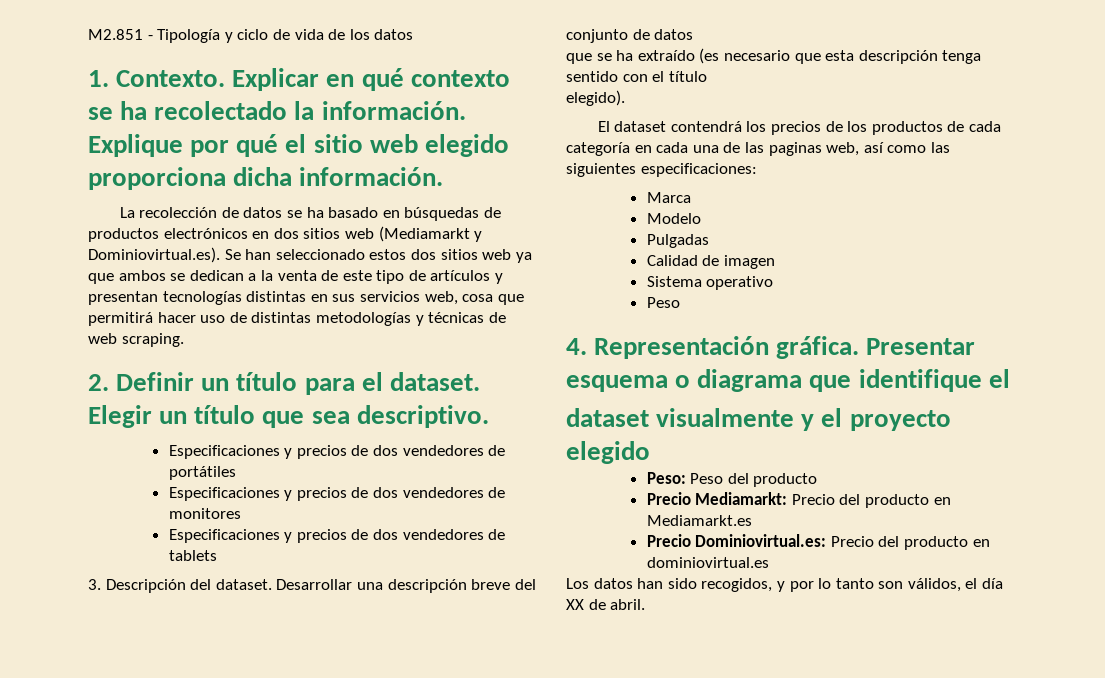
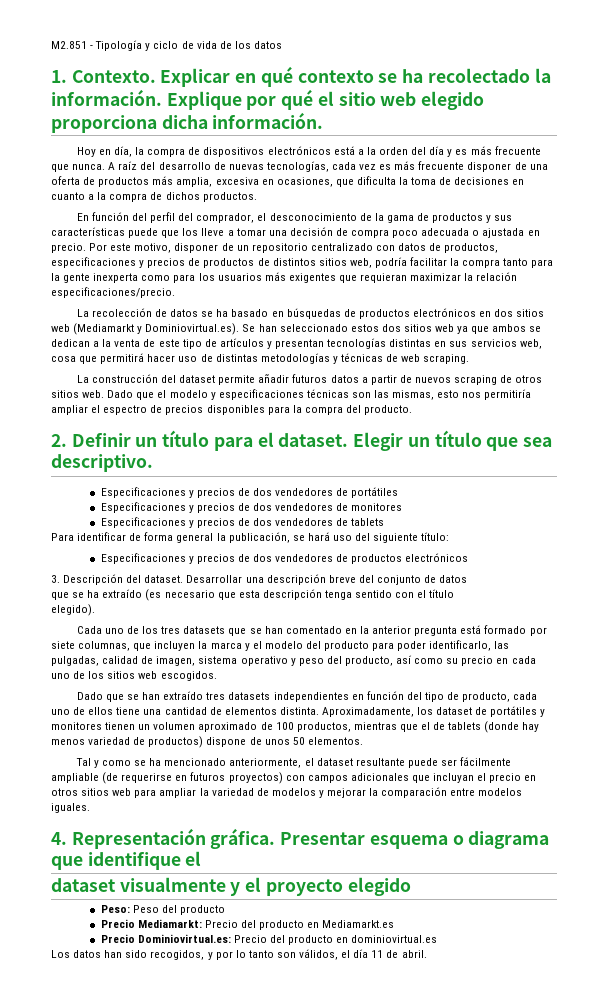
(444, 176) none -> [76,146,541,157] [51,161,548,172] [51,176,525,187] [51,192,257,202] [76,212,513,223] [51,227,540,238] [51,243,499,253] [51,257,554,268] [51,272,518,283] [51,287,175,298] // Hoy en día, la compra de dispositivos electrónicos está a la orden del día y es más frecuente que nunca. A raíz del desarrollo de nuevas tecnologías, cada vez es más frecuente disponer de una oferta de productos más amplia, excesiva en ocasiones, que dificulta la toma de decisiones en cuanto a la compra de dichos productos. // En función del perfil del comprador, el desconocimiento de la gama de productos y sus características puede que los lleve a tomar una decisión de compra poco adecuada o ajustada en precio. Por este motivo, disponer de un repositorio centralizado con datos de productos, especificaciones y precios de productos de distintos sitios web, podría facilitar la compra tanto para la gente inexperta como para los usuarios más exigentes que requieran maximizar la relación especificaciones/precio.
(184, 340) none -> [76,374,543,385] [51,389,532,400] [51,405,413,415] // La construcción del dataset permite añadir futuros datos a partir de nuevos scraping de otros sitios web. Dado que el modelo y especificaciones técnicas son las mismas, esto nos permitiría ampliar el espectro de precios disponibles para la compra del producto.
(217, 555) none -> [51,532,450,543] [100,553,469,564] // Para identificar de forma general la publicación, se hará uso del siguiente título: // Especificaciones y precios de dos vendedores de productos electrónicos
[597,121,1001,135] [566,142,950,156] [566,163,757,177] [646,192,691,203] [646,213,701,224] [646,234,709,248] [646,255,775,269] [646,276,774,290] [646,297,680,308] El dataset contendrá los precios de los productos de cada categoría en cada una de las paginas web, así como las siguientes especificaciones: // Marca // Modelo // Pulgadas // Calidad de imagen // Sistema operativo // Peso -> [76,625,547,636] [51,640,510,651] [51,655,536,666] [51,671,217,681] [76,691,538,702] [51,706,546,717] [51,721,540,733] [51,736,363,748] [75,757,512,768] [51,772,537,784] [51,787,523,798] [51,803,90,813] Cada uno de los tres datasets que se han comentado en la anterior pregunta está formado por siete columnas, que incluyen la marca y el modelo del producto para poder identificarlo, las pulgadas, calidad de imagen, sistema operativo y peso del producto, así como su precio en cada uno de los sitios web escogidos. // Dado que se han extraído tres datasets independientes en función del tipo de producto, cada uno de ellos tiene una cantidad de elementos distinta. Aproximadamente, los dataset de portátiles y monitores tienen un volumen aproximado de 100 productos, mientras que el de tablets (donde hay menos variedad de productos) dispone de unos 50 elementos. // Tal y como se ha mencionado anteriormente, el dataset resultante puede ser fácilmente ampliable (de requerirse en futuros proyectos) con campos adicionales que incluyan el precio en otros sitios web para ampliar la variedad de modelos y mejorar la comparación entre modelos iguales.
[566,599,584,610] XX -> [371,950,384,958] 11

